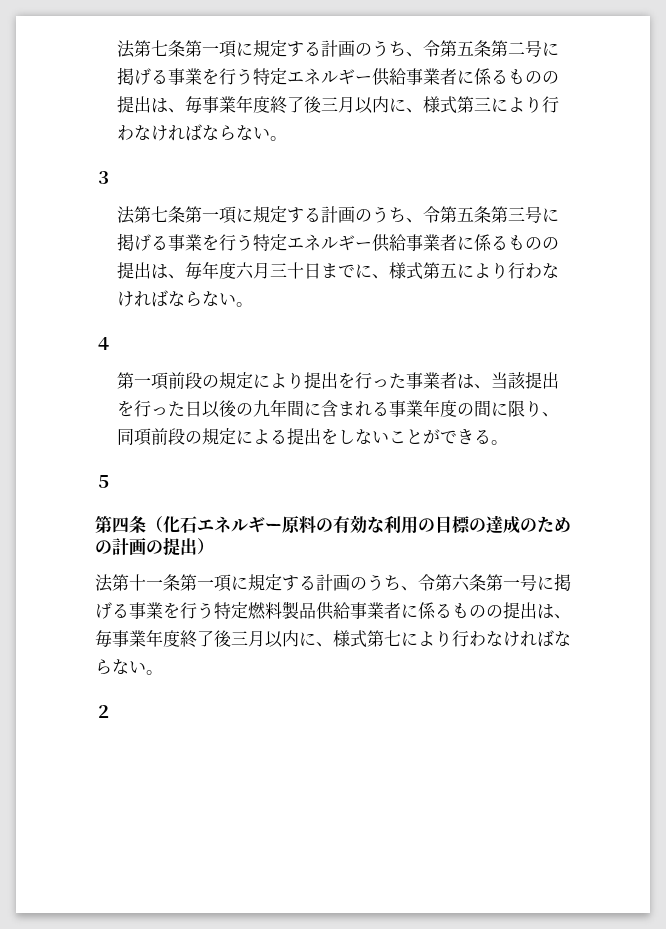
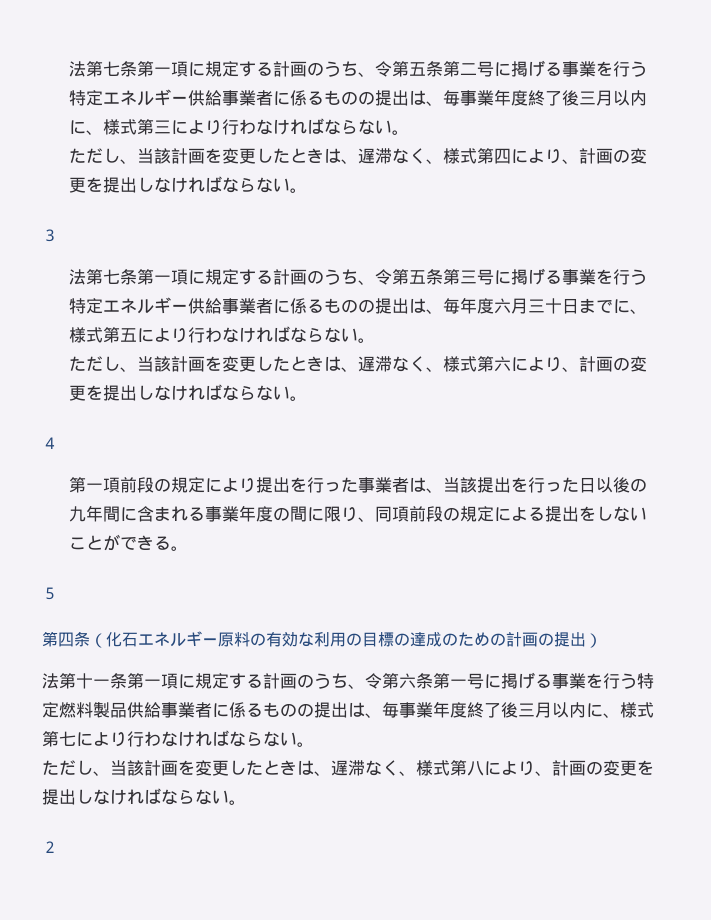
(288, 138) none -> [68,148,647,164] [68,176,307,193] // ただし、当該計画を変更したときは、遅滞なく、様式第四により、計画の変更を提出しなければならない。
(254, 304) none -> [68,356,647,372] [68,384,307,401] // ただし、当該計画を変更したときは、遅滞なく、様式第六により、計画の変更を提出しなければならない。
(163, 672) none -> [42,760,654,776] [42,788,246,805] // ただし、当該計画を変更したときは、遅滞なく、様式第八により、計画の変更を提出しなければならない。

